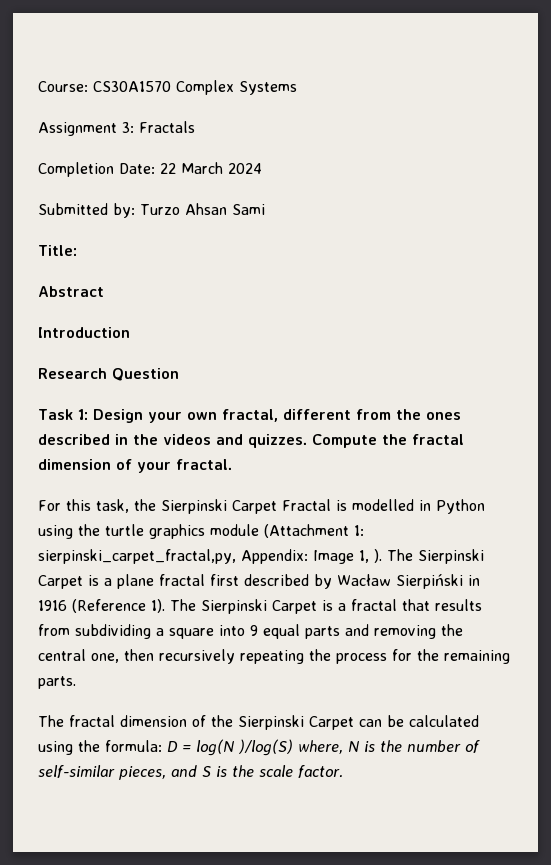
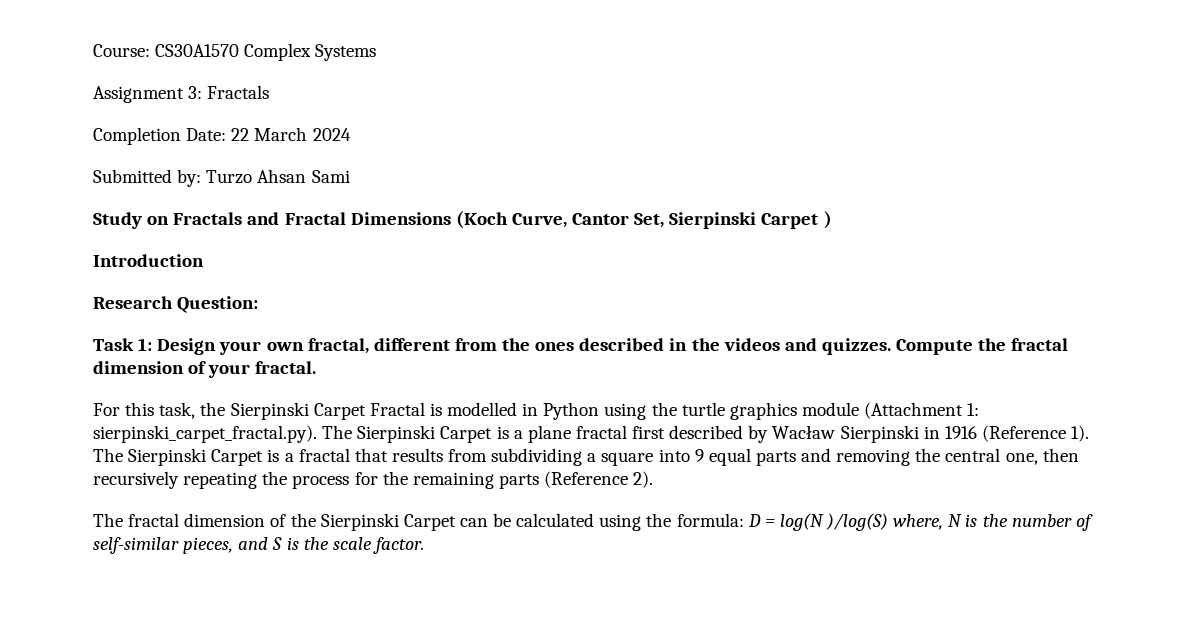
[38,245,77,256] [38,286,104,297] Title: // Abstract -> [93,211,832,229] Study on Fractals and Fractal Dimensions (Koch Curve, Cantor Set, Sierpinski Carpet )
[112,368,179,381] Question -> [177,296,259,313] Question:
[38,549,382,564] sierpinski_carpet_fractal,py, Appendix: Image 1, ). -> [93,425,317,443] sierpinski_carpet_fractal.py).
[396,574,463,589] Sierpiński -> [840,425,919,443] Sierpinski
[38,676,76,689] parts. -> [498,471,654,489] parts (Reference 2).

